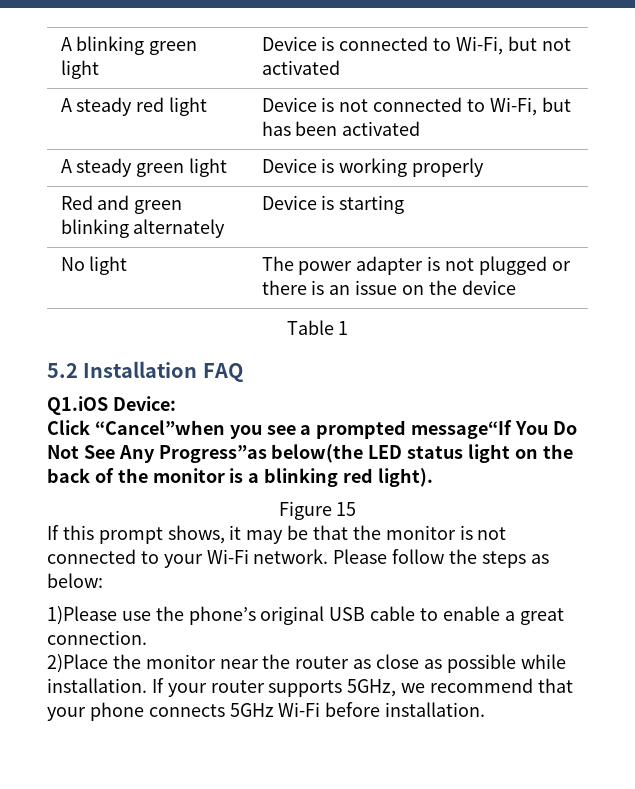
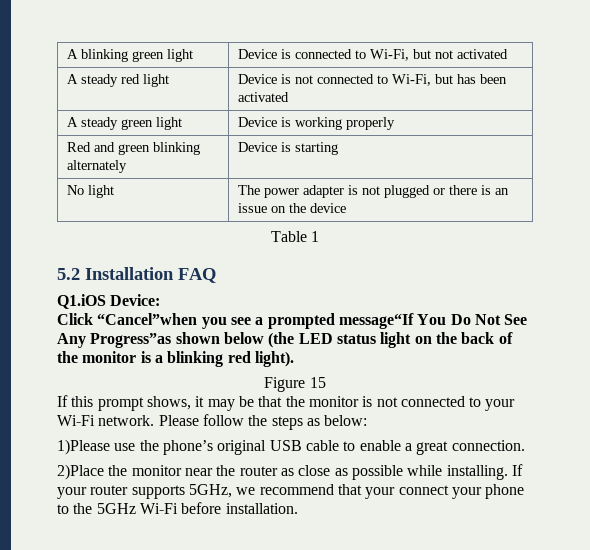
[271,444,364,463] below(the -> [175,332,295,348] shown below (the
[47,678,147,693] installation. -> [446,465,508,480] installing.
[89,702,225,721] phone connects -> [398,484,525,499] [57,503,93,514] connect your phone to the

